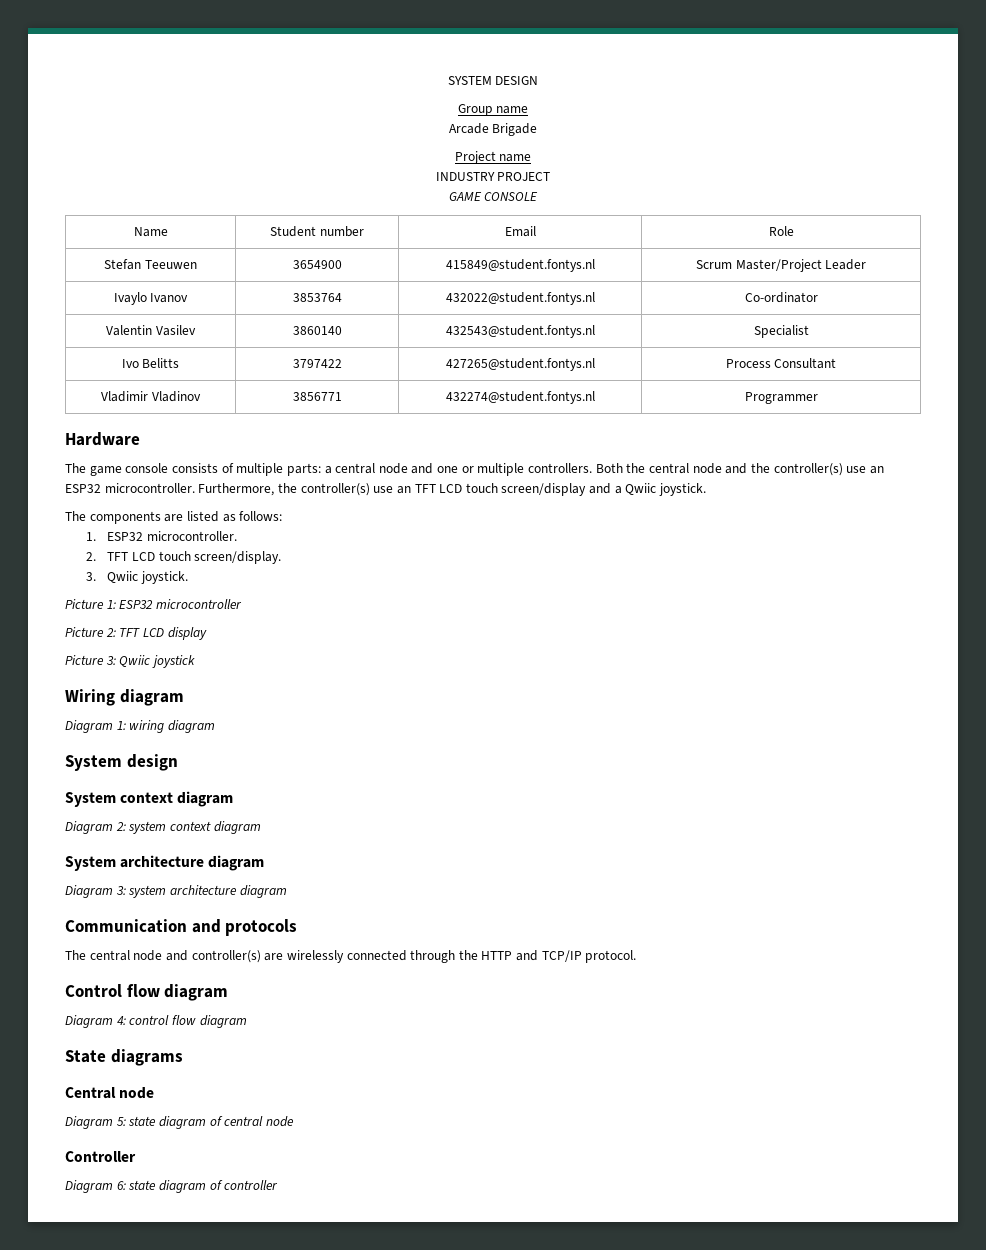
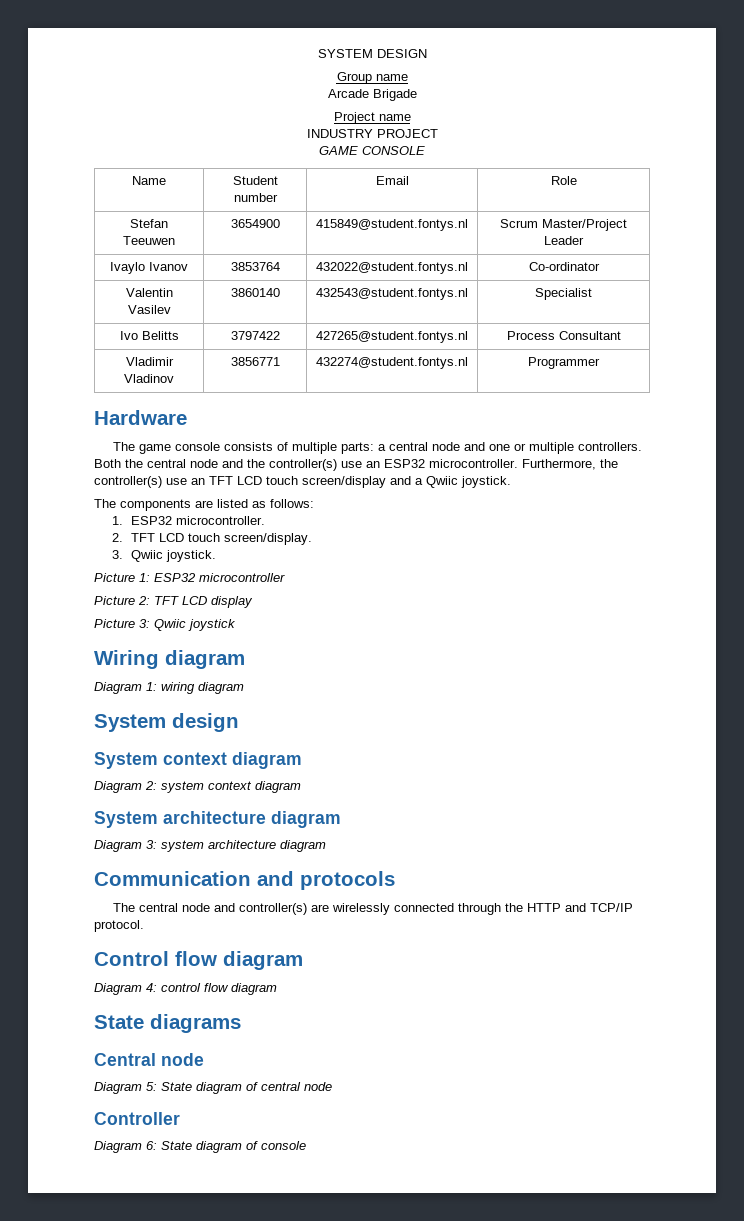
[128,1116,157,1126] state -> [161,1082,192,1091] State
[128,1180,279,1193] state diagram of controller -> [161,1141,306,1153] State diagram of console

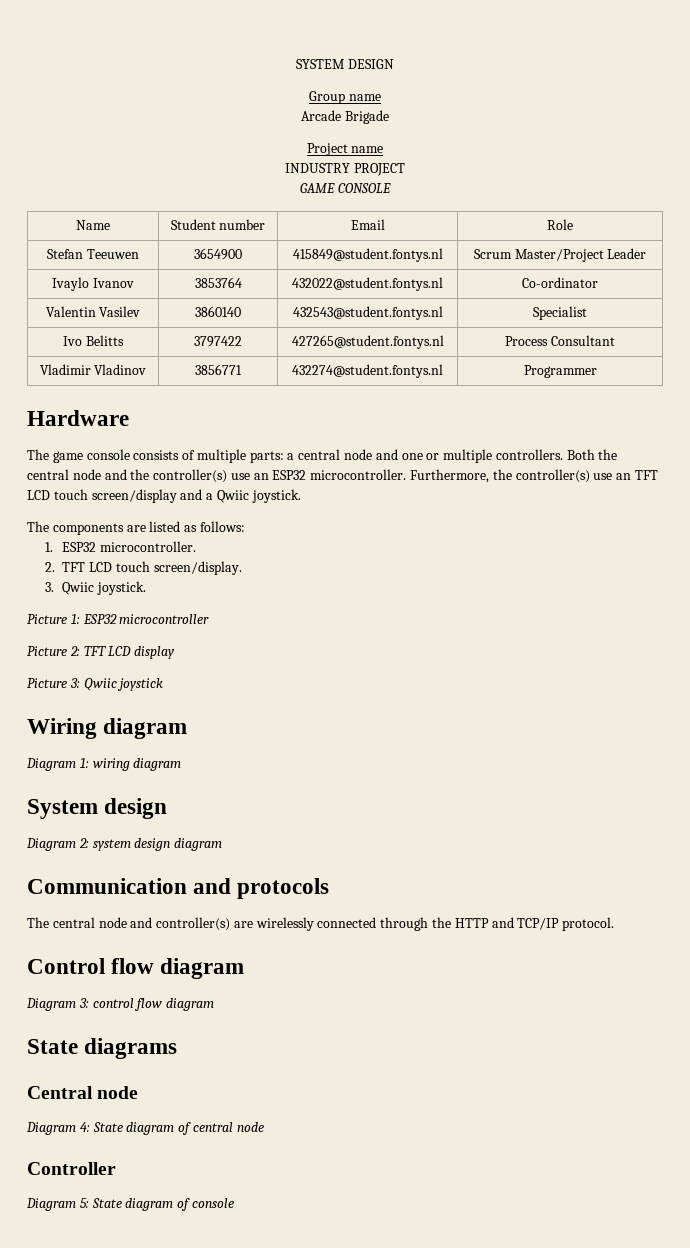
[94,752,302,769] // System context diagram -> (168, 808) none
[208,781,301,793] [94,811,341,828] [94,840,276,852] context diagram // System architecture diagram // Diagram 3: system architecture -> [134,838,171,851] design
[146,983,157,992] 4: -> [78,998,89,1008] 3:
[146,1082,157,1091] 5: -> [79,1122,90,1132] 4:
[146,1141,157,1150] 6: -> [79,1198,89,1208] 5:

